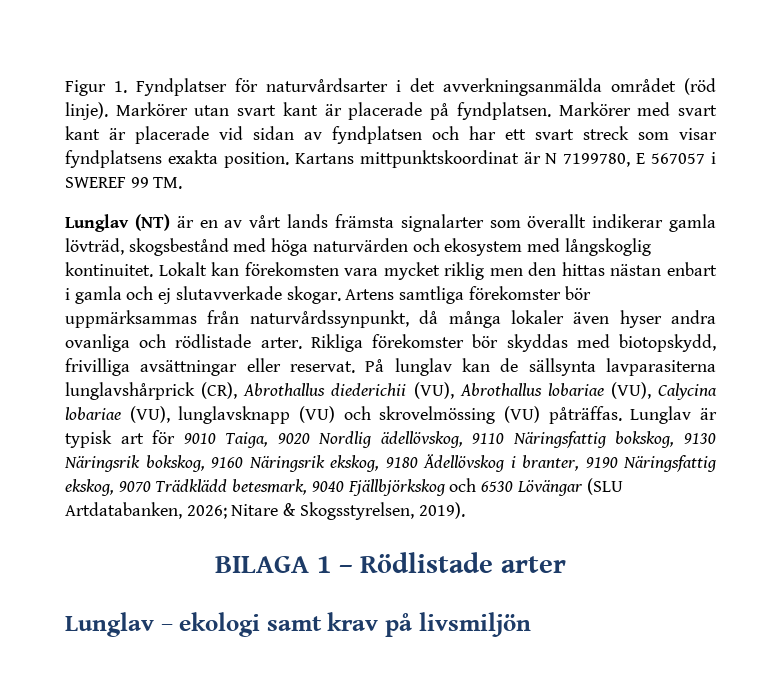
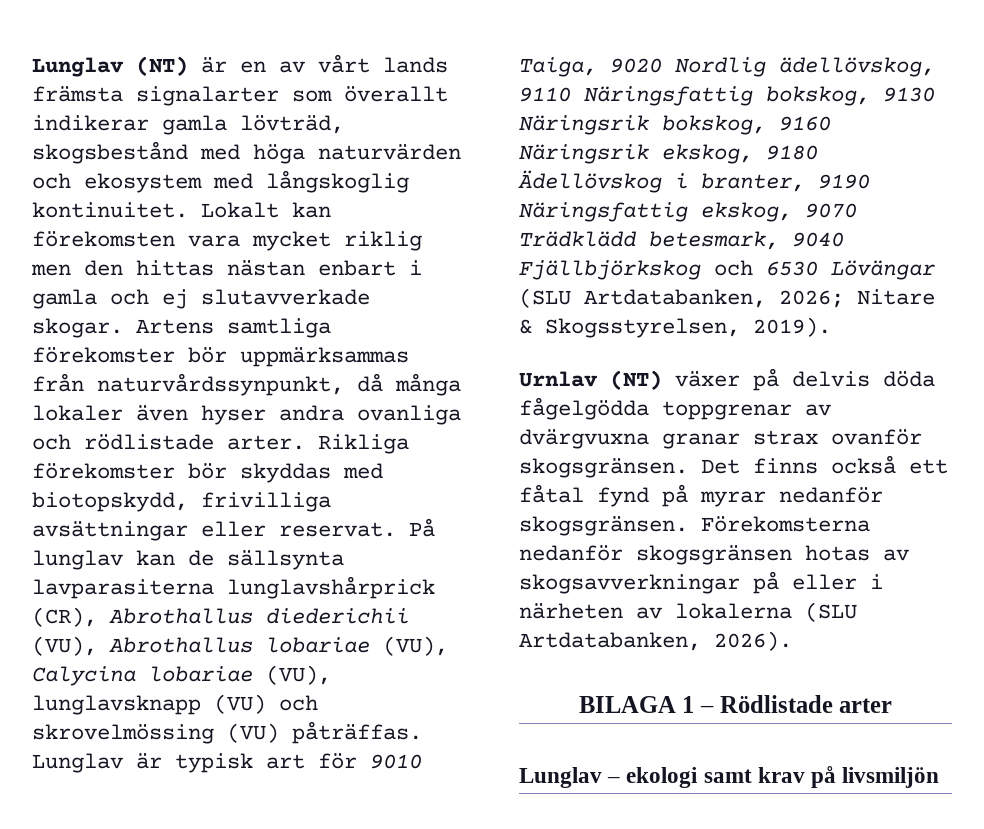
[65,78,716,96] [65,102,718,120] [65,126,717,144] [65,150,716,168] [65,177,183,189] Figur 1. Fyndplatser för naturvårdsarter i det avverkningsanmälda området (röd linje). Markörer utan svart kant är placerade på fyndplatsen. Markörer med svart kant är placerade vid sidan av fyndplatsen och har ett svart streck som visar fyndplatsens exakta position. Kartans mittpunktskoordinat är N 7199780, E 567057 i SWEREF 99 TM. // -> (32, 67) none
(465, 510) none -> [519,368,935,391] [519,397,831,420] [519,429,922,449] [519,455,948,478] [519,484,883,507] [519,516,870,536] [519,545,909,565] [519,571,883,594] [519,602,857,622] [519,631,792,651] // Urnlav (NT) växer på delvis döda fågelgödda toppgrenar av dvärgvuxna granar strax ovanför skogsgränsen. Det finns också ett fåtal fynd på myrar nedanför skogsgränsen. Förekomsterna nedanför skogsgränsen hotas av skogsavverkningar på eller i närheten av lokalerna (SLU Artdatabanken, 2026).

